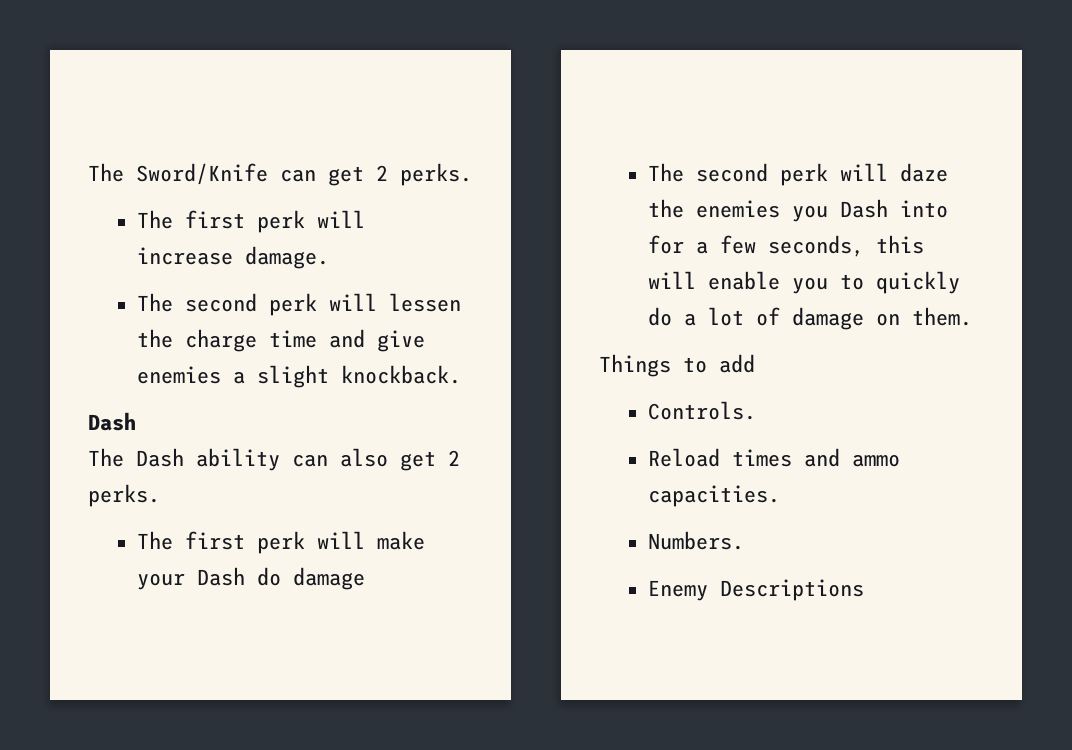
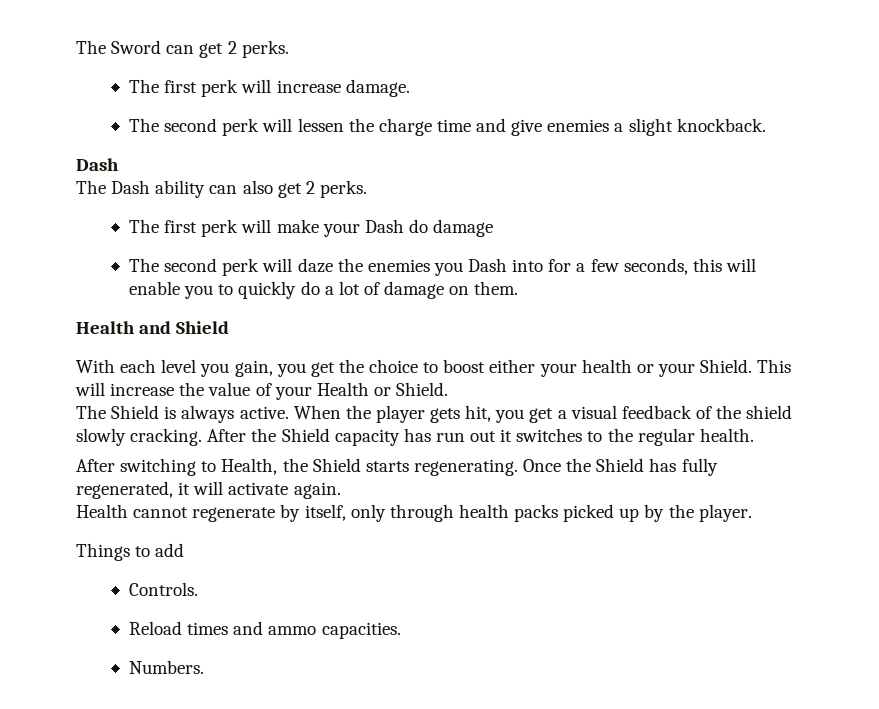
[88,163,268,185] The Sword/Knife -> [76,40,162,54] The Sword
(973, 316) none -> [76,321,230,334] [76,359,792,377] [75,382,449,400] [76,405,793,423] [76,428,754,446] [76,458,718,476] [76,481,341,499] [76,504,752,522] // Health and Shield // With each level you gain, you get the choice to boost either your health or your Shield. This will increase the value of your Health or Shield. // The Shield is always active. When the player gets hit, you get a visual feedback of the shield slowly cracking. After the Shield capacity has run out it switches to the regular health. // After switching to Health, the Shield starts regenerating. Once the Shield has fully regenerated, it will activate again. // Health cannot regenerate by itself, only through health packs picked up by the player.
[648,579,865,601] // Enemy Descriptions -> (205, 667) none

